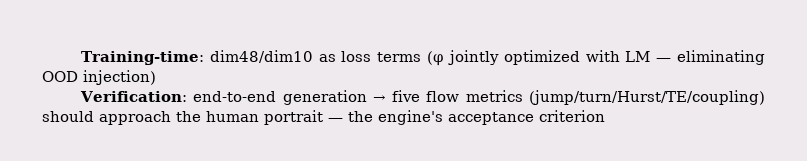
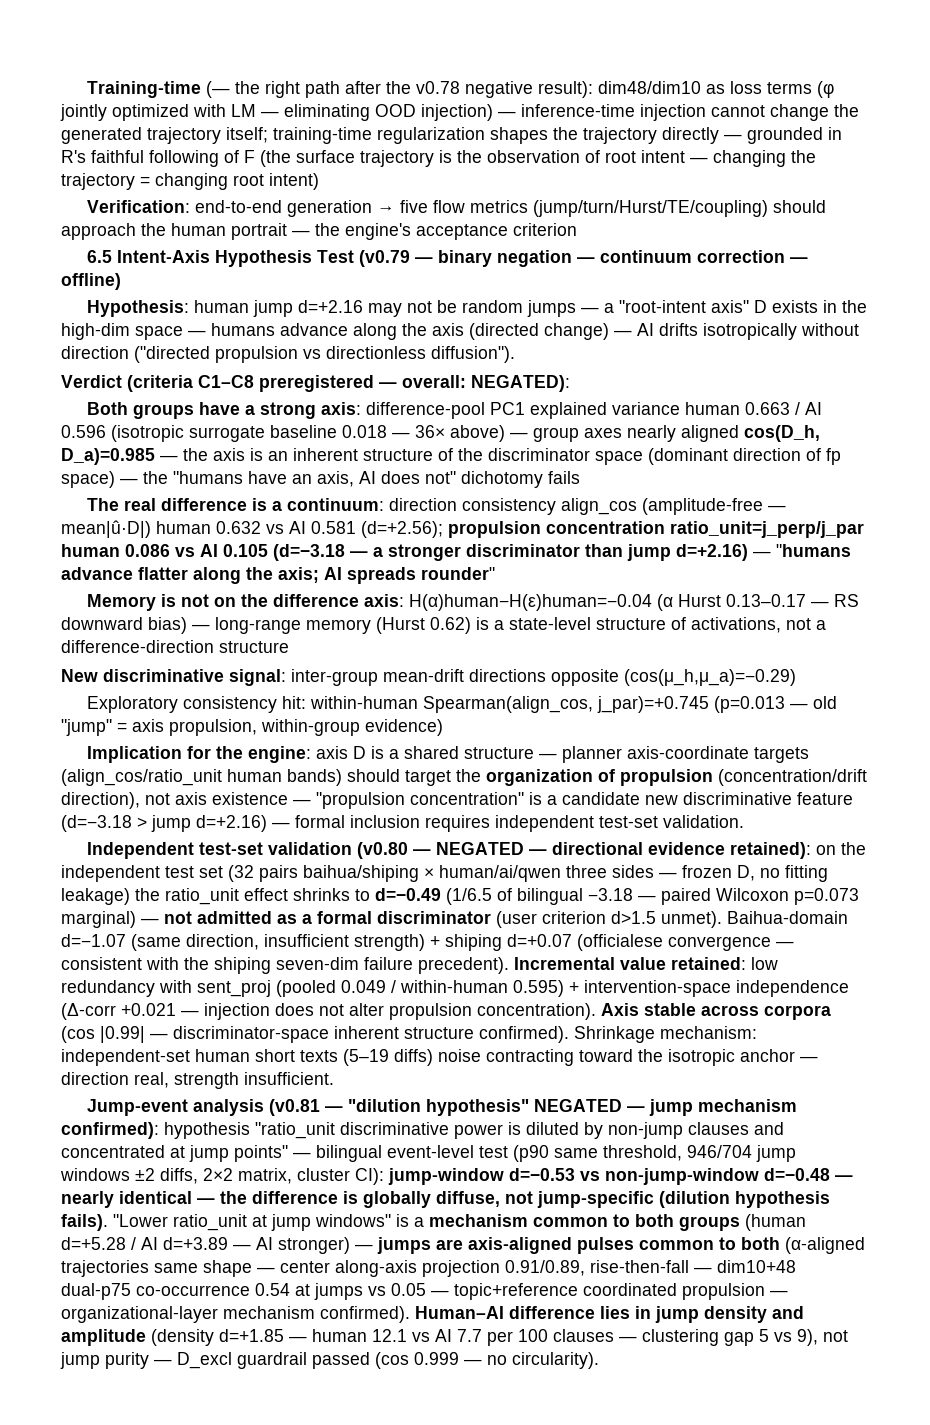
[80,51,204,65] Training-time: -> [87,81,594,98] Training-time (— the right path after the v0.78 negative result):
(156, 77) none -> [498,104,859,121] [61,127,842,144] [61,150,816,167] [61,173,319,190] — inference-time injection cannot change the generated trajectory itself; training-time regularization shapes the trajectory directly — grounded in R's faithful following of F (the surface trajectory is the observation of root intent — changing the trajectory = changing root intent)
(605, 116) none -> [87,250,809,267] [61,273,121,290] [87,300,868,317] [61,323,859,340] [61,346,515,363] [61,375,570,392] [87,402,823,419] [61,425,820,442] [61,448,841,465] [61,471,580,488] [87,498,787,515] [61,520,864,538] [61,544,851,561] [61,567,495,584] [87,594,860,611] [61,617,826,634] [61,640,289,653] [61,669,796,686] [87,696,838,713] [61,719,443,736] [87,746,810,763] [61,769,867,786] [61,792,853,809] [61,815,744,832] [87,842,867,859] [61,865,828,882] [61,888,859,905] [61,911,848,928] [61,934,794,951] [61,957,778,974] [61,980,849,997] [61,1003,831,1020] [61,1026,757,1043] [61,1049,818,1066] [61,1072,334,1089] [87,1099,798,1116] [61,1122,784,1139] [61,1145,796,1162] [60,1168,853,1185] [61,1191,830,1208] [61,1214,806,1231] [61,1237,865,1254] [61,1260,796,1277] [61,1283,788,1300] [61,1306,804,1323] [61,1329,848,1346] [60,1352,599,1369] // 6.5 Intent-Axis Hypothesis Test (v0.79 — binary negation — continuum correction — offline) // Hypothesis: human jump d=+2.16 may not be random jumps — a "root-intent axis" D exists in the high-dim space — humans advance along the axis (directed change) — AI drifts isotropically without direction ("directed propulsion vs directionless diffusion"). // Verdict (criteria C1–C8 preregistered — overall: NEGATED): // Both groups have a strong axis: difference-pool PC1 explained variance human 0.663 / AI 0.596 (isotropic surrogate baseline 0.018 — 36× above) — group axes nearly aligned cos(D_h, D_a)=0.985 — the axis is an inherent structure of the discriminator space (dominant direction of fp space) — the "humans have an axis, AI does not" dichotomy fails // The real difference is a continuum: direction consistency align_cos (amplitude-free — mean|û·D|) human 0.632 vs AI 0.581 (d=+2.56); propulsion concentration ratio_unit=j_perp/j_par human 0.086 vs AI 0.105 (d=−3.18 — a stronger discriminator than jump d=+2.16) — "humans advance flatter along the axis; AI spreads rounder" // Memory is not on the difference axis: H(α)human−H(ε)human=−0.04 (α Hurst 0.13–0.17 — RS downward bias) — long-range memory (Hurst 0.62) is a state-level structure of activations, not a difference-direction structure // New discriminative signal: inter-group mean-drift directions opposite (cos(μ_h,μ_a)=−0.29) // Exploratory consistency hit: within-human Spearman(align_cos, j_par)=+0.745 (p=0.013 — old "jump" = axis propulsion, within-group evidence) // Implication for the engine: axis D is a shared structure — planner axis-coordinate targets (align_cos/ratio_unit human bands) should target the organization of propulsion (concentration/drift direction), not axis existence — "propulsion concentration" is a candidate new discriminative feature (d=−3.18 > jump d=+2.16) — formal inclusion requires independent test-set validation. // Independent test-set validation (v0.80 — NEGATED — directional evidence retained): on the independent test set (32 pairs baihua/shiping × human/ai/qwen three sides — frozen D, no fitting leakage) the ratio_unit effect shrinks to d=−0.49 (1/6.5 of bilingual −3.18 — paired Wilcoxon p=0.073 marginal) — not admitted as a formal discriminator (user criterion d>1.5 unmet). Baihua-domain d=−1.07 (same direction, insufficient strength) + shiping d=+0.07 (officialese convergence — consistent with the shiping seven-dim failure precedent). Incremental value retained: low redundancy with sent_proj (pooled 0.049 / within-human 0.595) + intervention-space independence (Δ-corr +0.021 — injection does not alter propulsion concentration). Axis stable across corpora (cos |0.99| — discriminator-space inherent structure confirmed). Shrinkage mechanism: independent-set human short texts (5–19 diffs) noise contracting toward the isotropic anchor — direction real, strength insufficient. // Jump-event analysis (v0.81 — "dilution hypothesis" NEGATED — jump mechanism confirmed): hypothesis "ratio_unit discriminative power is diluted by non-jump clauses and concentrated at jump points" — bilingual event-level test (p90 same threshold, 946/704 jump windows ±2 diffs, 2×2 matrix, cluster CI): jump-window d=−0.53 vs non-jump-window d=−0.48 — nearly identical — the difference is globally diffuse, not jump-specific (dilution hypothesis fails). "Lower ratio_unit at jump windows" is a mechanism common to both groups (human d=+5.28 / AI d=+3.89 — AI stronger) — jumps are axis-aligned pulses common to both (α-aligned trajectories same shape — center along-axis projection 0.91/0.89, rise-then-fall — dim10+48 dual-p75 co-occurrence 0.54 at jumps vs 0.05 — topic+reference coordinated propulsion — organizational-layer mechanism confirmed). Human–AI difference lies in jump density and amplitude (density d=+1.85 — human 12.1 vs AI 7.7 per 100 clauses — clustering gap 5 vs 9), not jump purity — D_excl guardrail passed (cos 0.999 — no circularity).

